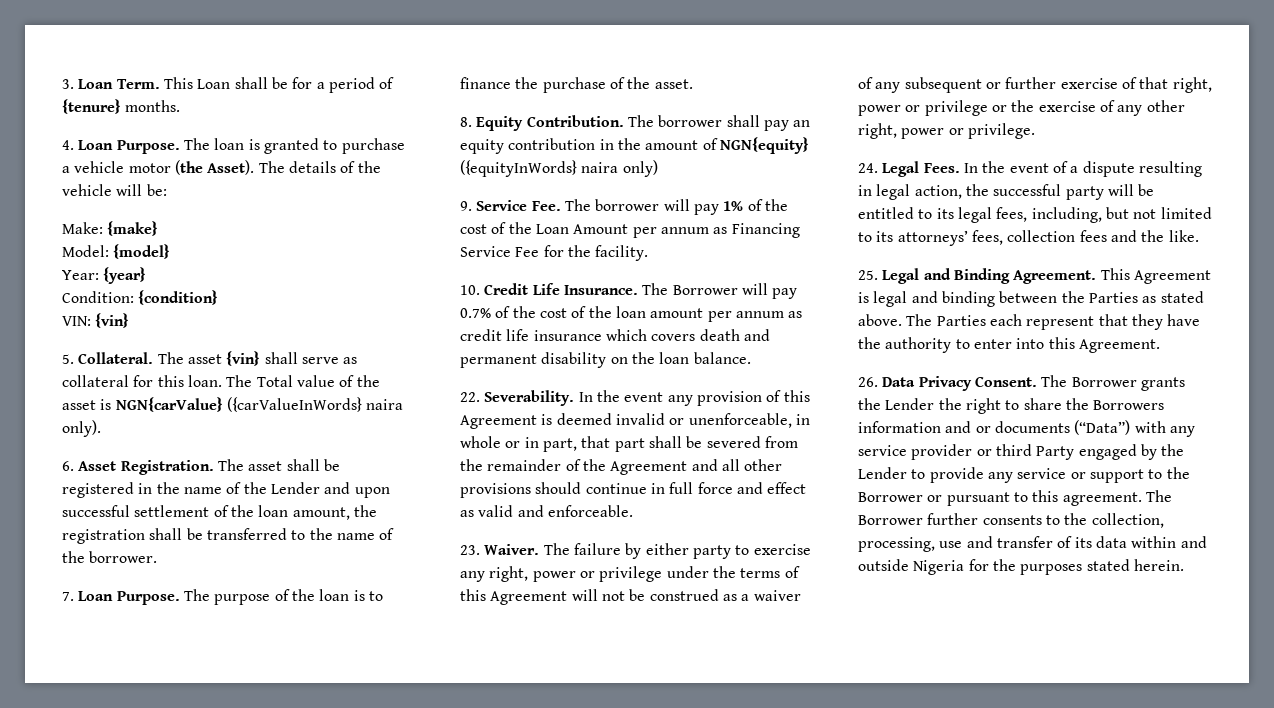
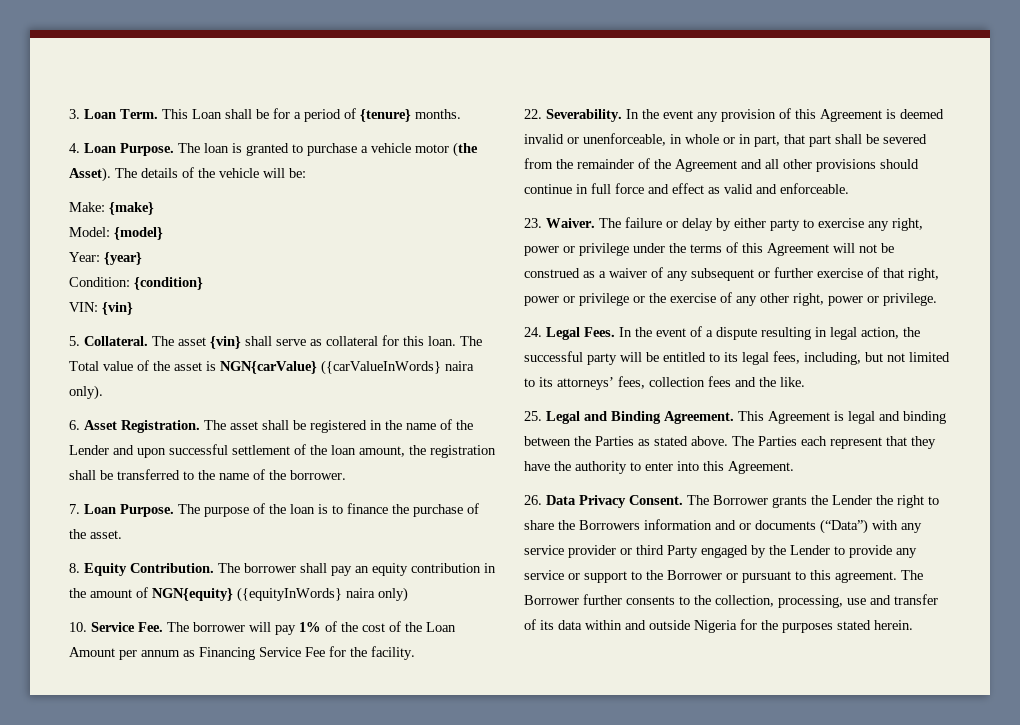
[460,201,472,211] 9. -> [69,622,87,632] 10.
[460,283,798,299] [460,306,803,322] [460,329,770,341] [460,352,751,368] // 10. Credit Life Insurance. The Borrower will pay 0.7% of the cost of the loan amount per annum as credit life insurance which covers death and permanent disability on the loan balance. -> (415, 653) none
(621, 549) none -> [666,218,713,231] or delay

